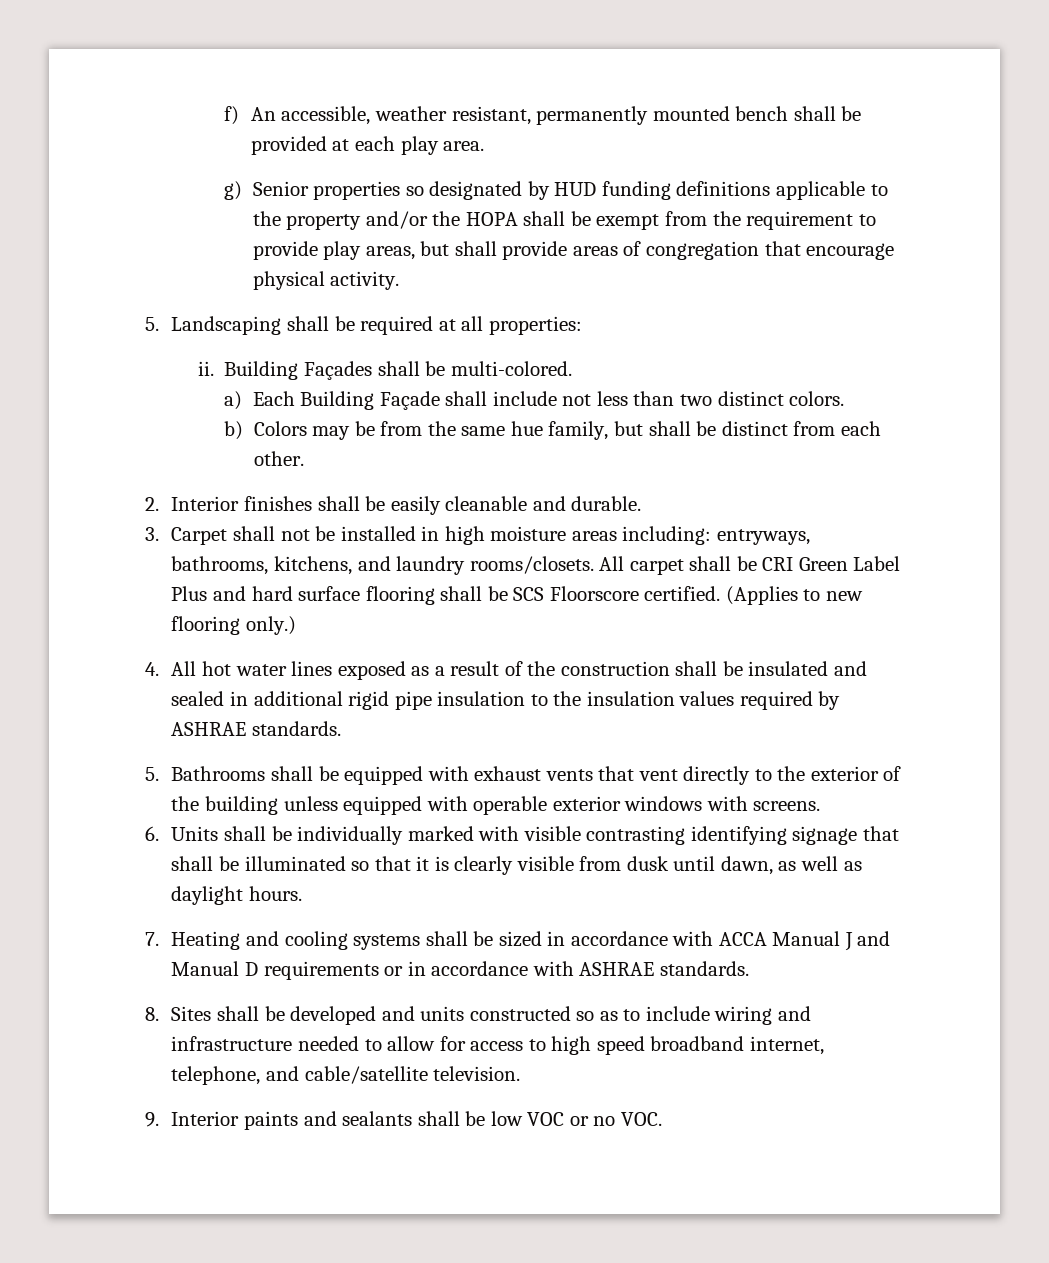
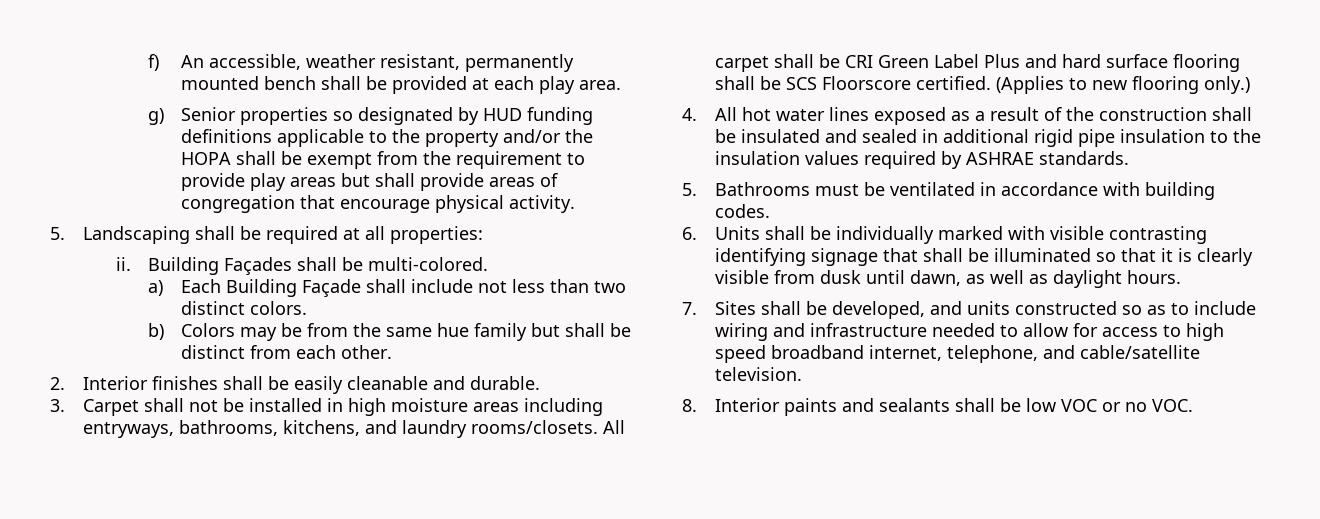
[365,246,415,260] areas, -> [290,177,337,187] areas
[548,421,609,440] family, -> [474,323,528,341] family
[622,526,712,545] including: -> [523,398,603,416] including
[271,766,902,785] [171,796,821,815] shall be equipped with exhaust vents that vent directly to the exterior of the building unless equipped with operable exterior windows with screens. -> [814,182,1215,200] [714,204,770,218] must be ventilated in accordance with building codes.
[171,931,891,951] [171,961,749,980] [145,1007,159,1021] Heating and cooling systems shall be sized in accordance with ACCA Manual J and Manual D requirements or in accordance with ASHRAE standards. // 8. -> (697, 308) none
[290,1006,377,1025] developed -> [831,301,925,319] developed,
[145,1112,159,1127] 9. -> [682,399,697,412] 8.

